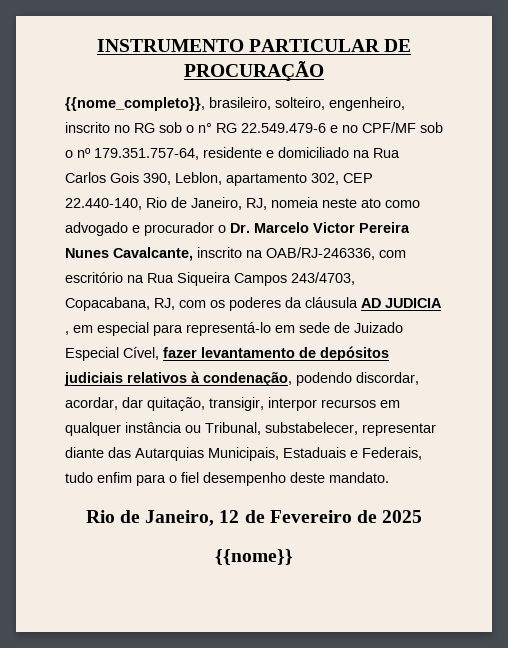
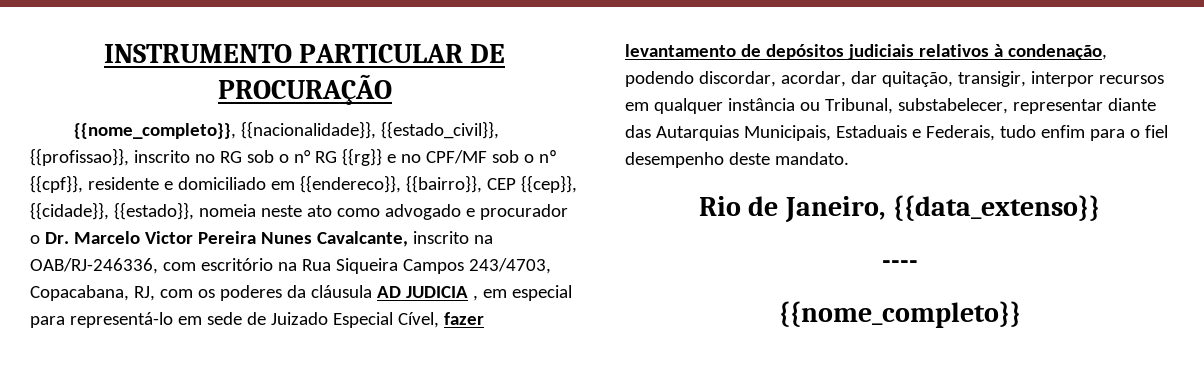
[209,97,405,111] brasileiro, solteiro, engenheiro, -> [240,121,499,139] [30,148,129,166] {{nacionalidade}}, {{estado_civil}}, {{profissao}},
[241,123,326,133] 22.549.479-6 -> [341,148,382,166] {{rg}}
[94,148,199,160] 179.351.757-64, -> [30,175,83,193] {{cpf}},
[353,148,400,158] [65,172,373,186] [65,197,267,210] na Rua Carlos Gois 390, Leblon, apartamento 302, CEP 22.440-140, Rio de Janeiro, RJ, -> [270,175,577,193] [30,202,194,220] em {{endereco}}, {{bairro}}, CEP {{cep}}, {{cidade}}, {{estado}},
[219,510,423,523] [215,549,293,565] 12 de Fevereiro de 2025 // {{nome}} -> [893,195,1101,221] [881,260,918,269] [778,301,1021,328] {{data_extenso}} // ---- // {{nome_completo}}

